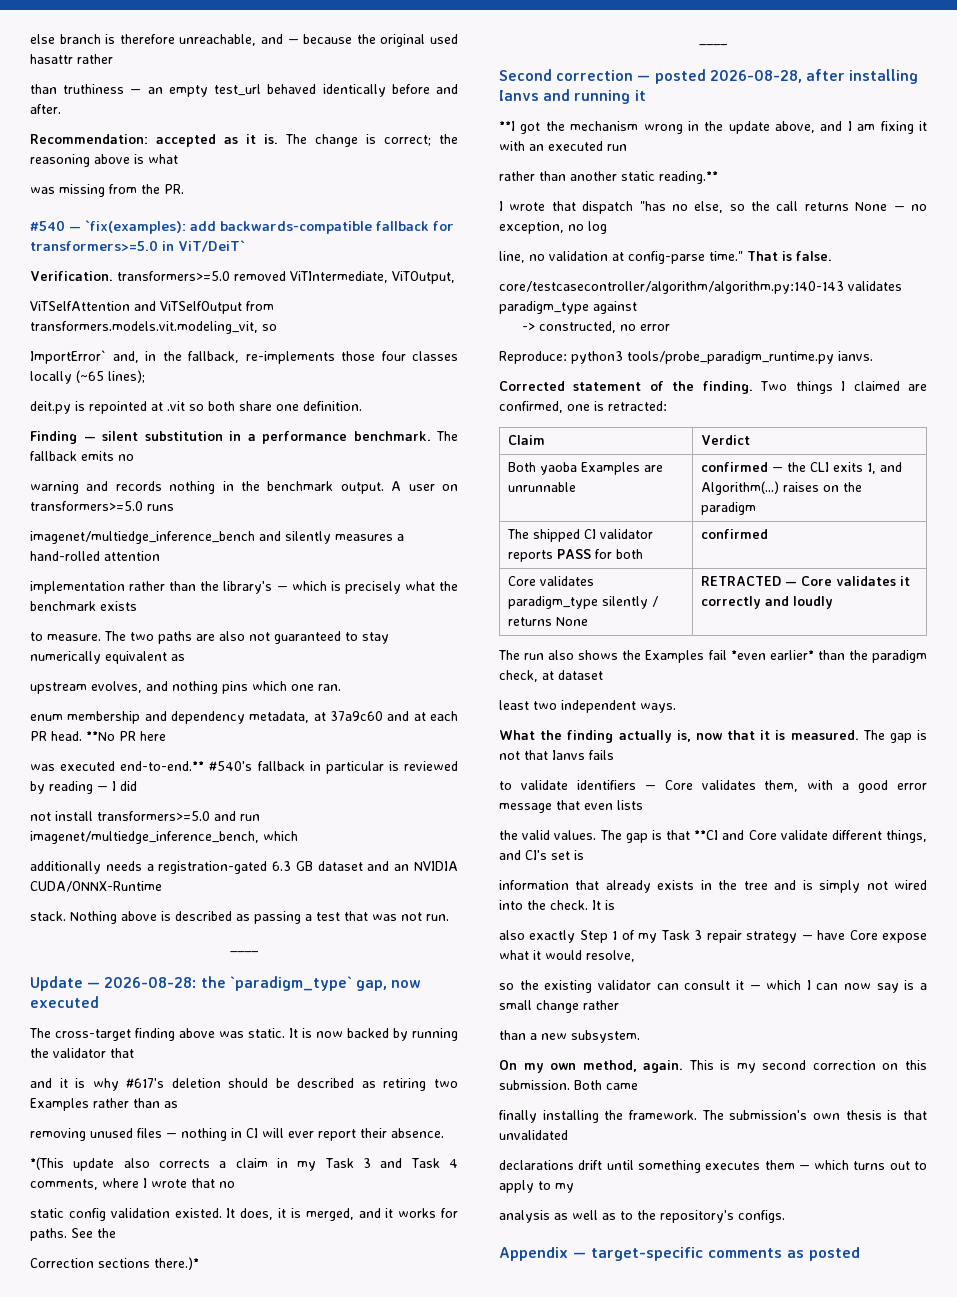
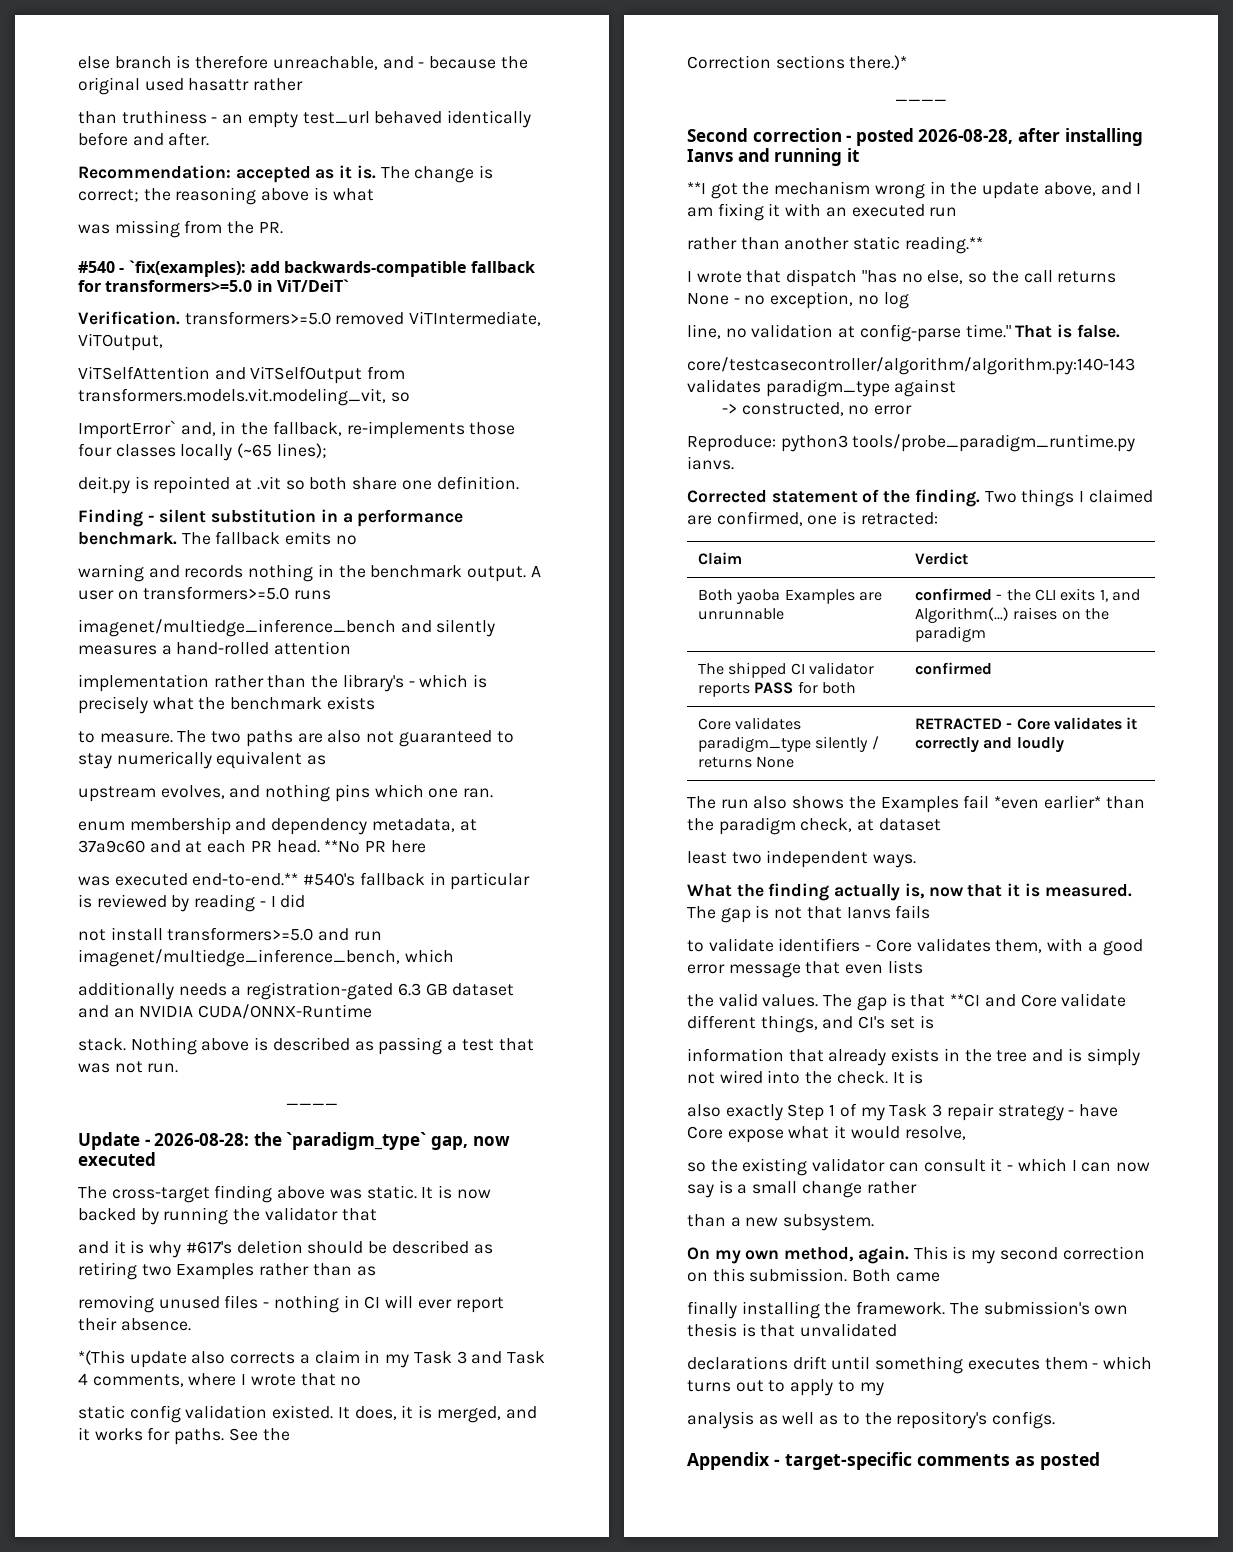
[287,39,299,44] — -> [418,62,425,68] -
[130,89,142,94] — -> [211,117,218,123] -
[69,226,81,231] — -> [119,268,125,273] -
[83,436,96,441] — -> [147,515,155,522] -
[276,586,288,591] — -> [408,681,415,687] -
[97,786,108,791] — -> [259,901,266,907] -
[87,982,101,988] — -> [144,1139,150,1146] -
[166,1133,177,1138] — -> [263,1302,270,1308] -
[637,75,651,81] — -> [846,135,852,142] -
[893,206,905,211] — -> [733,298,740,304] -
[771,467,783,472] — -> [996,594,1003,600] -
[784,581,797,586] — -> [1006,723,1013,729] -
[644,785,656,790] — -> [865,945,872,951] -
[801,935,813,940] — -> [1068,1110,1075,1116] -
[749,985,761,990] — -> [1007,1165,1014,1171] -
[798,1165,810,1170] — -> [1092,1363,1099,1369] -
[573,1252,586,1258] — -> [774,1459,780,1466] -

